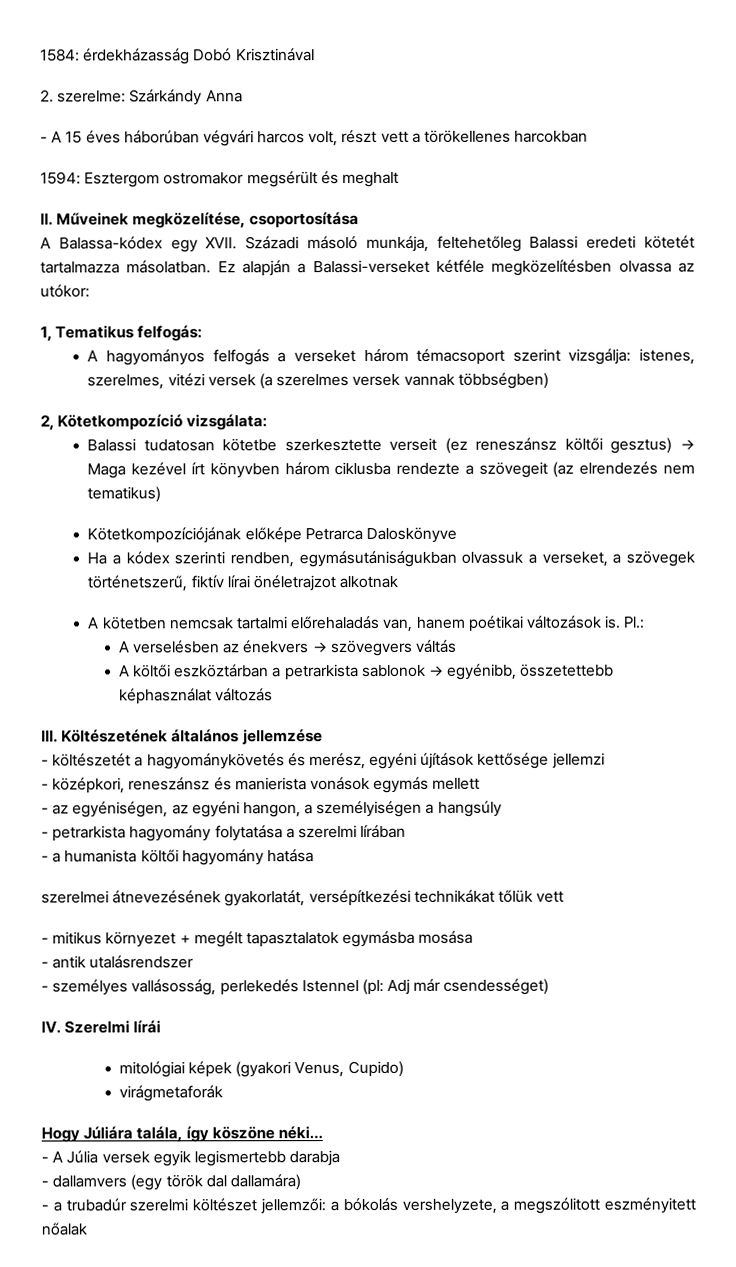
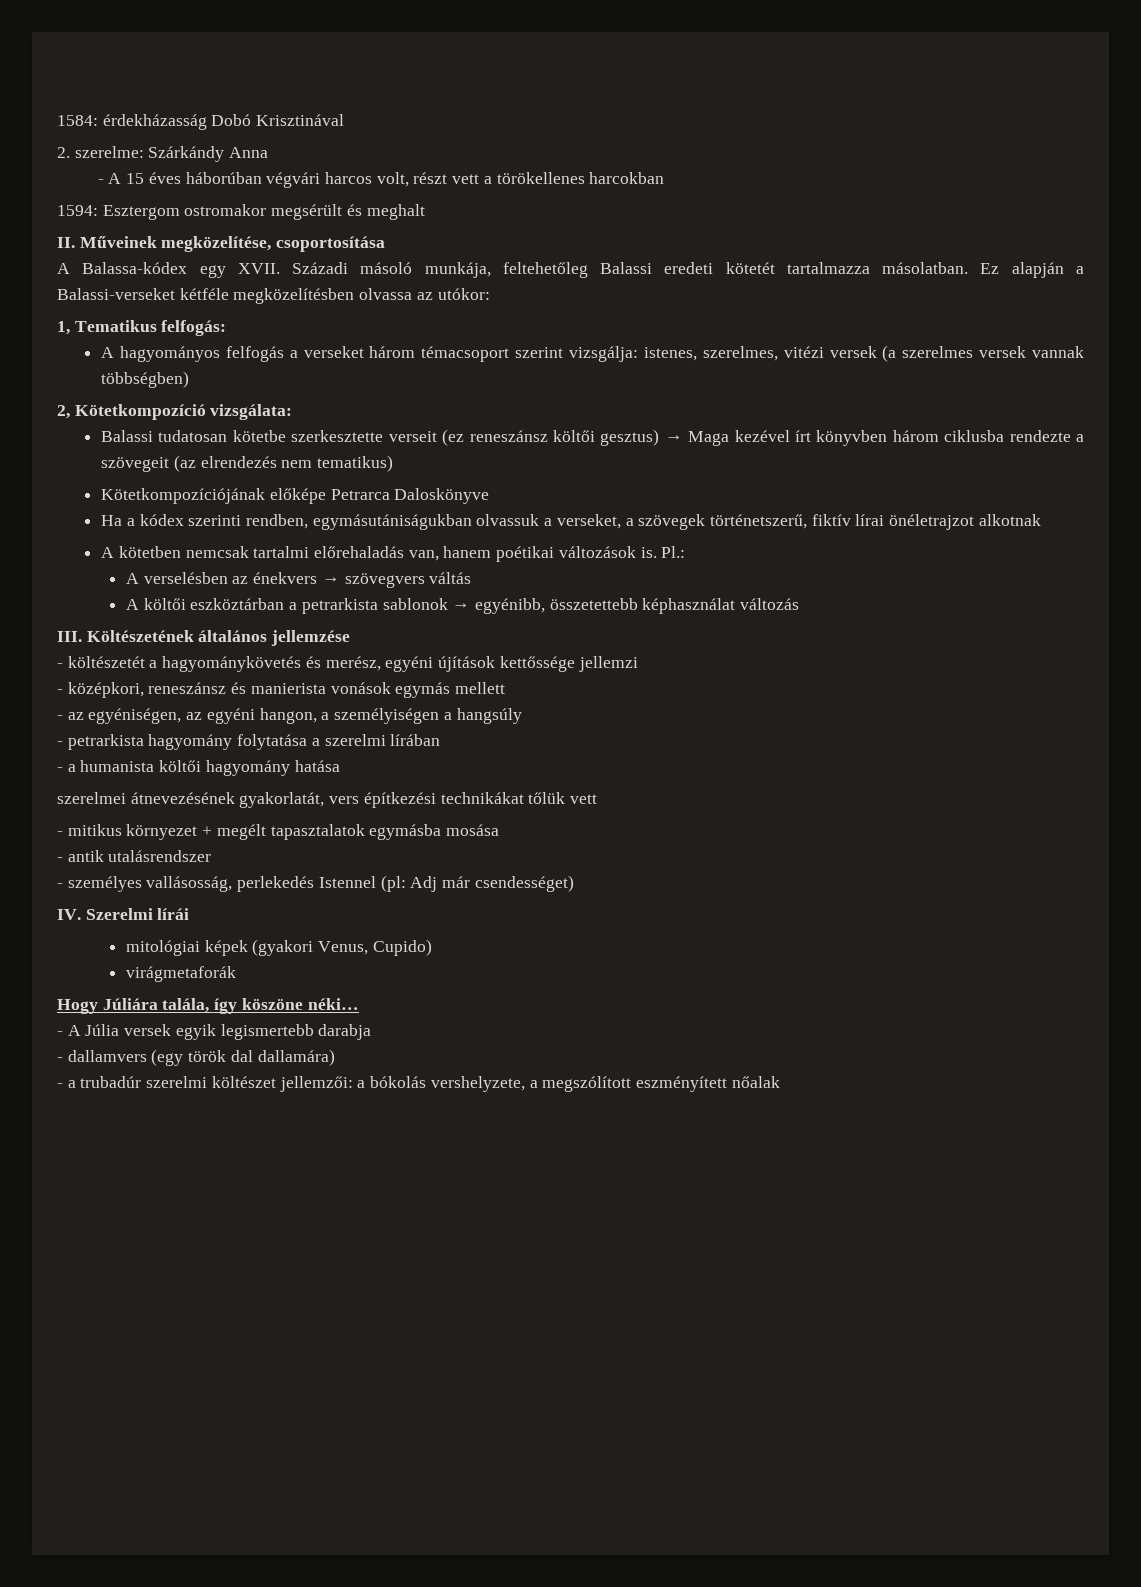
[477,752,550,769] kettősége -> [499,656,575,672] kettőssége
[308,889,411,907] versépítkezési -> [329,792,436,808] vers építkezési
[513,1197,697,1214] megszólitott eszményitett -> [542,1076,727,1092] megszólított eszményített

